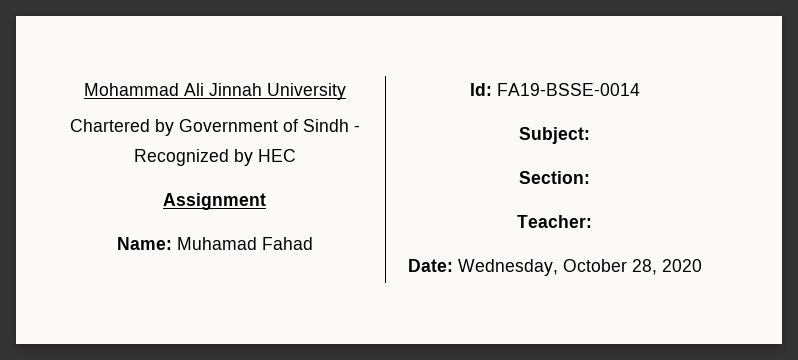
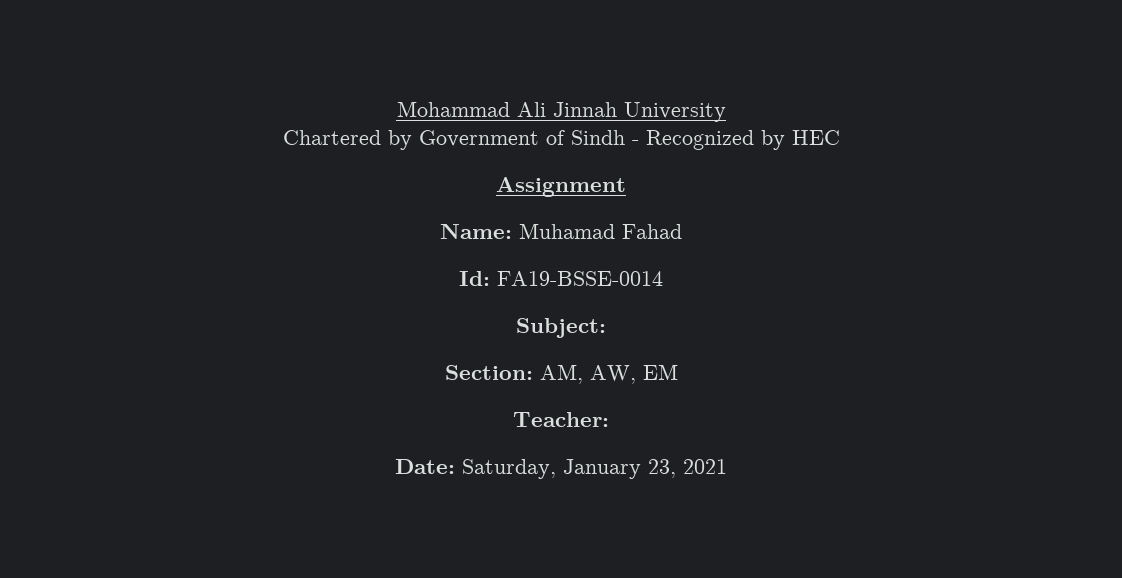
(590, 177) none -> [539,364,678,384] AM, AW, EM
[457,259,702,276] Wednesday, October 28, 2020 -> [462,459,727,479] Saturday, January 23, 2021

